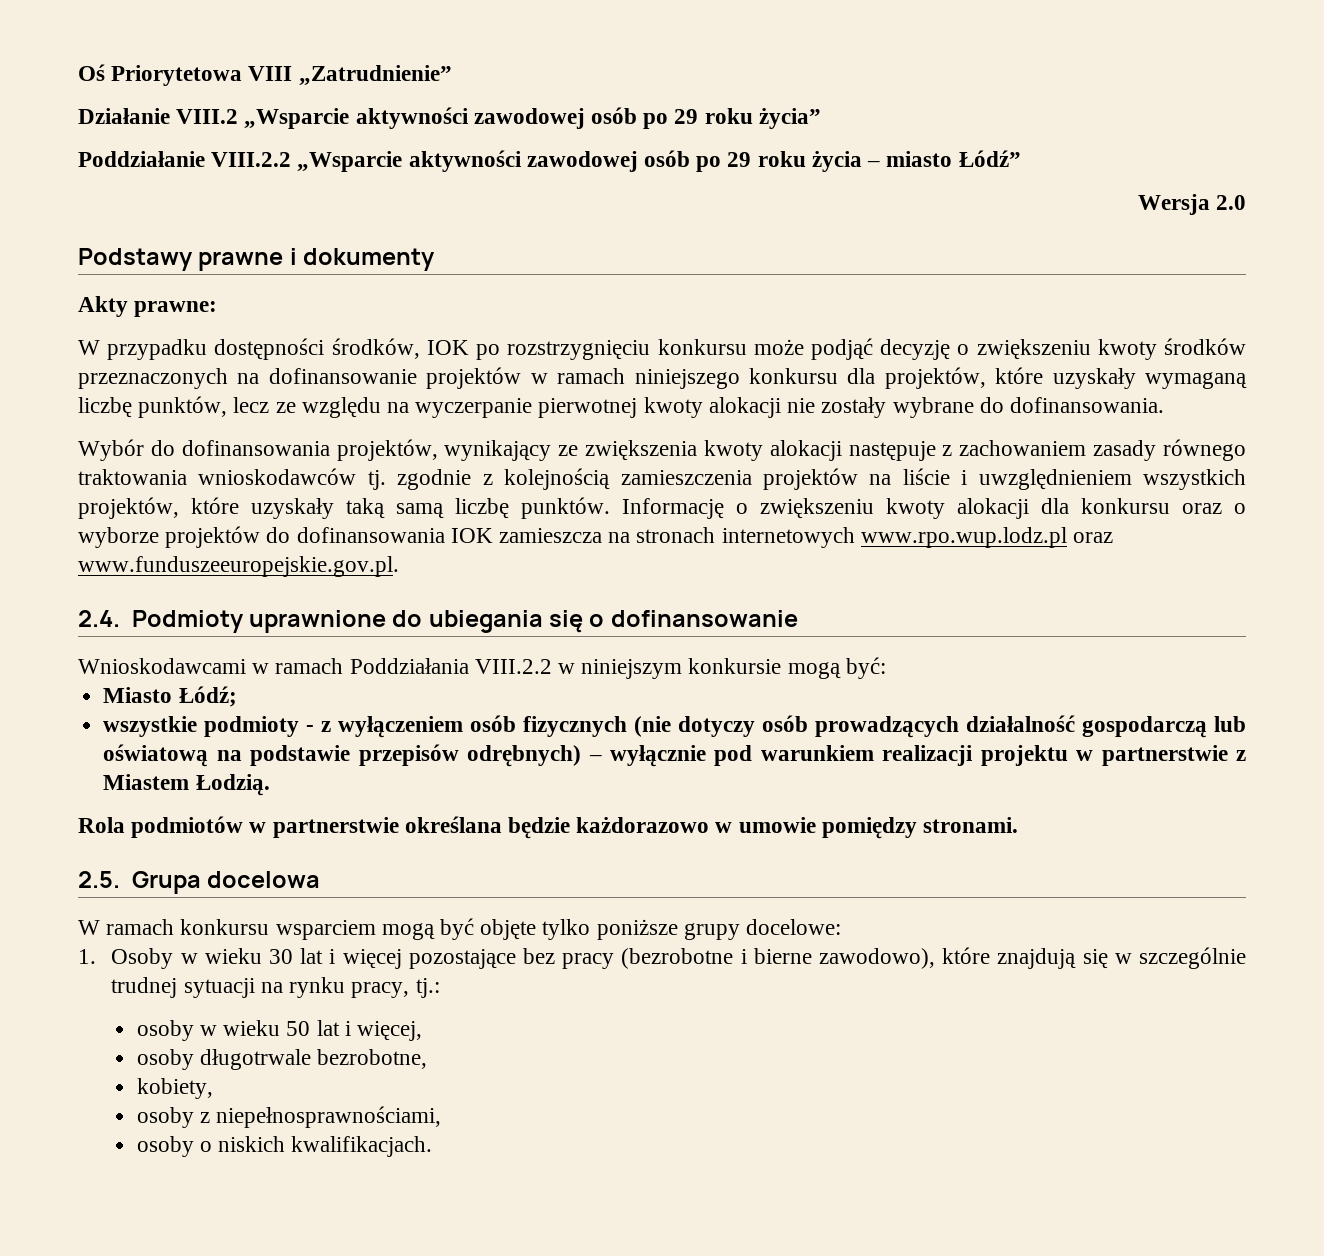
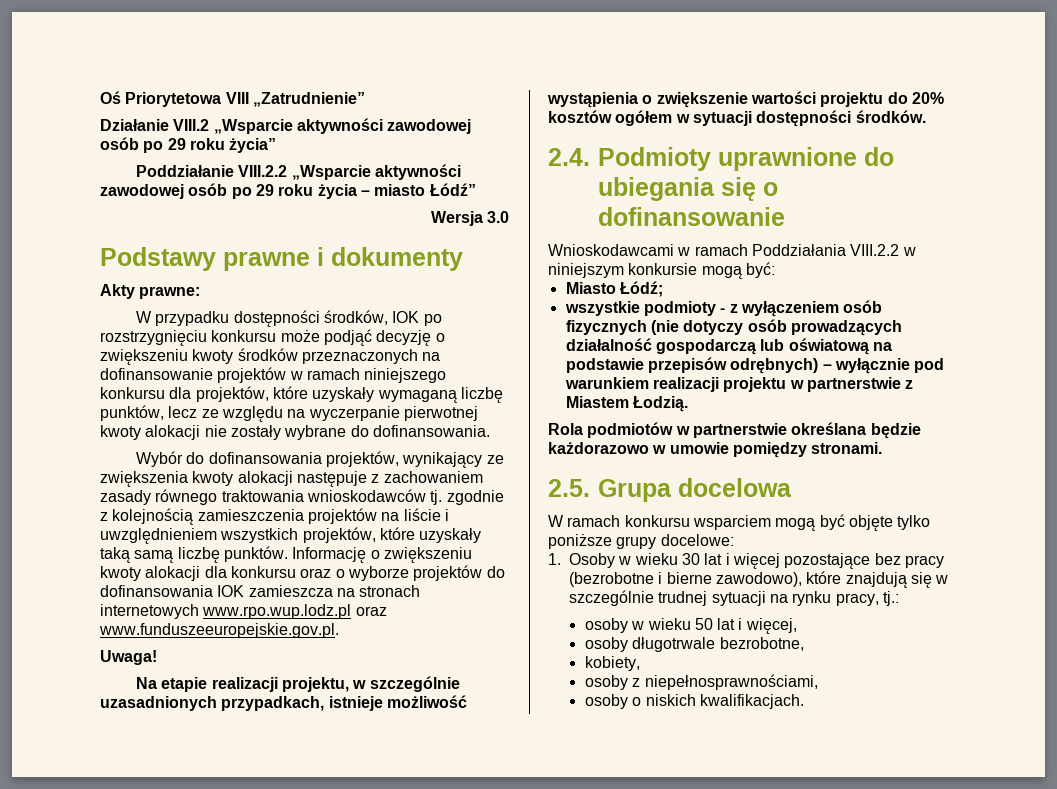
[1216,195,1246,210] 2.0 -> [487,211,509,223] 3.0
(399, 566) none -> [100,650,157,665] [135,676,460,692] [100,695,467,711] [547,91,944,108] [548,110,926,127] // Uwaga! // Na etapie realizacji projektu, w szczególnie uzasadnionych przypadkach, istnieje możliwość wystąpienia o zwiększenie wartości projektu do 20% kosztów ogółem w sytuacji dostępności środków.

